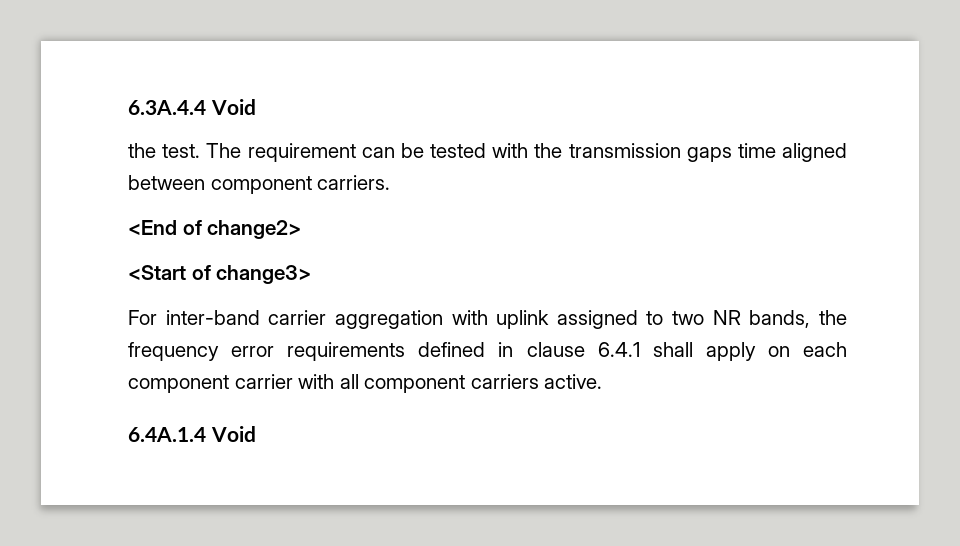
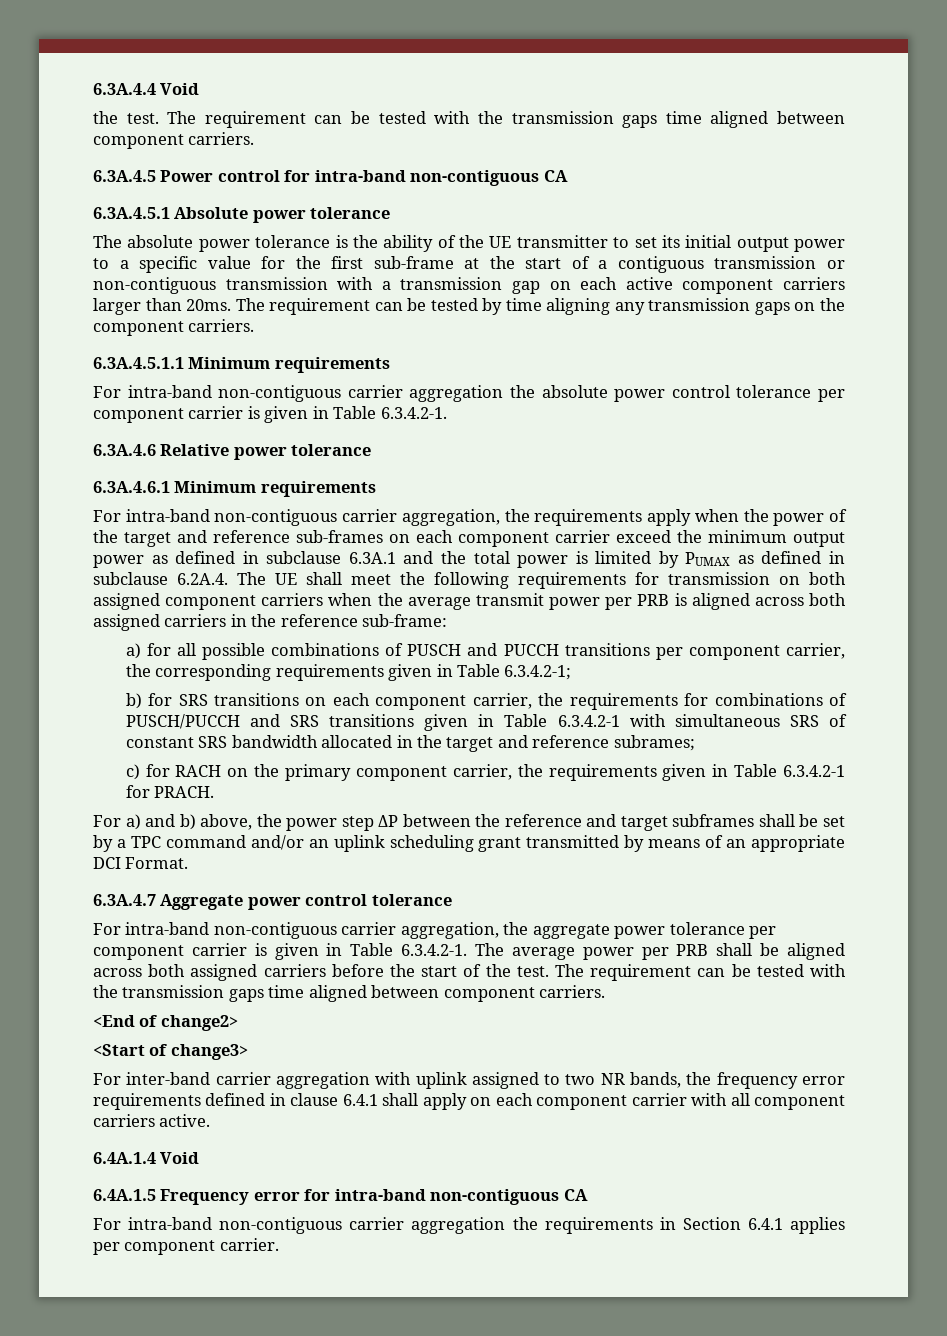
(391, 182) none -> [93,170,568,186] [93,207,391,223] [93,235,845,252] [93,256,846,273] [93,277,846,294] [93,298,845,315] [93,319,255,336] [93,357,390,373] [93,385,846,402] [93,406,447,423] [93,444,372,460] [93,481,376,497] [93,509,848,526] [93,530,845,547] [93,551,845,568] [93,572,846,589] [93,593,847,610] [93,614,448,631] [125,643,845,660] [125,664,572,681] [125,693,847,710] [125,714,848,731] [125,735,695,752] [125,764,845,781] [125,785,215,798] [93,814,845,831] [93,835,846,852] [93,857,189,869] [93,894,452,910] [93,922,777,939] [93,943,845,960] [93,964,847,981] [93,985,606,1002] // 6.3A.4.5 Power control for intra-band non-contiguous CA // 6.3A.4.5.1 Absolute power tolerance // The absolute power tolerance is the ability of the UE transmitter to set its initial output power to a specific value for the first sub-frame at the start of a contiguous transmission or non-contiguous transmission with a transmission gap on each active component carriers larger than 20ms. The requirement can be tested by time aligning any transmission gaps on the component carriers. // 6.3A.4.5.1.1 Minimum requirements // For intra-band non-contiguous carrier aggregation the absolute power control tolerance per component carrier is given in Table 6.3.4.2-1. // 6.3A.4.6 Relative power tolerance // 6.3A.4.6.1 Minimum requirements // For intra-band non-contiguous carrier aggregation, the requirements apply when the power of the target and reference sub-frames on each component carrier exceed the minimum output power as defined in subclause 6.3A.1 and the total power is limited by PUMAX as defined in subclause 6.2A.4. The UE shall meet the following requirements for transmission on both assigned component carriers when the average transmit power per PRB is aligned across both assigned carriers in the reference sub-frame: // a) for all possible combinations of PUSCH and PUCCH transitions per component carrier, the corresponding requirements given in Table 6.3.4.2-1; // b) for SRS transitions on each component carrier, the requirements for combinations of PUSCH/PUCCH and SRS transitions given in Table 6.3.4.2-1 with simultaneous SRS of constant SRS bandwidth allocated in the target and reference subrames; // c) for RACH on the primary component carrier, the requirements given in Table 6.3.4.2-1 for PRACH. // For a) and b) above, the power step ΔP between the reference and target subframes shall be set by a TPC command and/or an uplink scheduling grant transmitted by means of an appropriate DCI Format. // 6.3A.4.7 Aggregate power control tolerance // For intra-band non-contiguous carrier aggregation, the aggregate power tolerance per component carrier is given in Table 6.3.4.2-1. The average power per PRB shall be aligned across both assigned carriers before the start of the test. The requirement can be tested with the transmission gaps time aligned between component carriers.
(256, 434) none -> [93,1189,588,1205] [93,1217,846,1234] [93,1238,279,1255] // 6.4A.1.5 Frequency error for intra-band non-contiguous CA // For intra-band non-contiguous carrier aggregation the requirements in Section 6.4.1 applies per component carrier.

